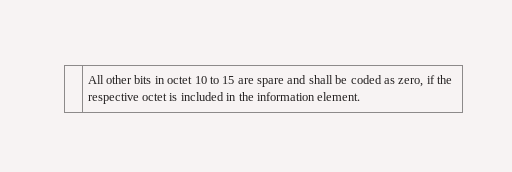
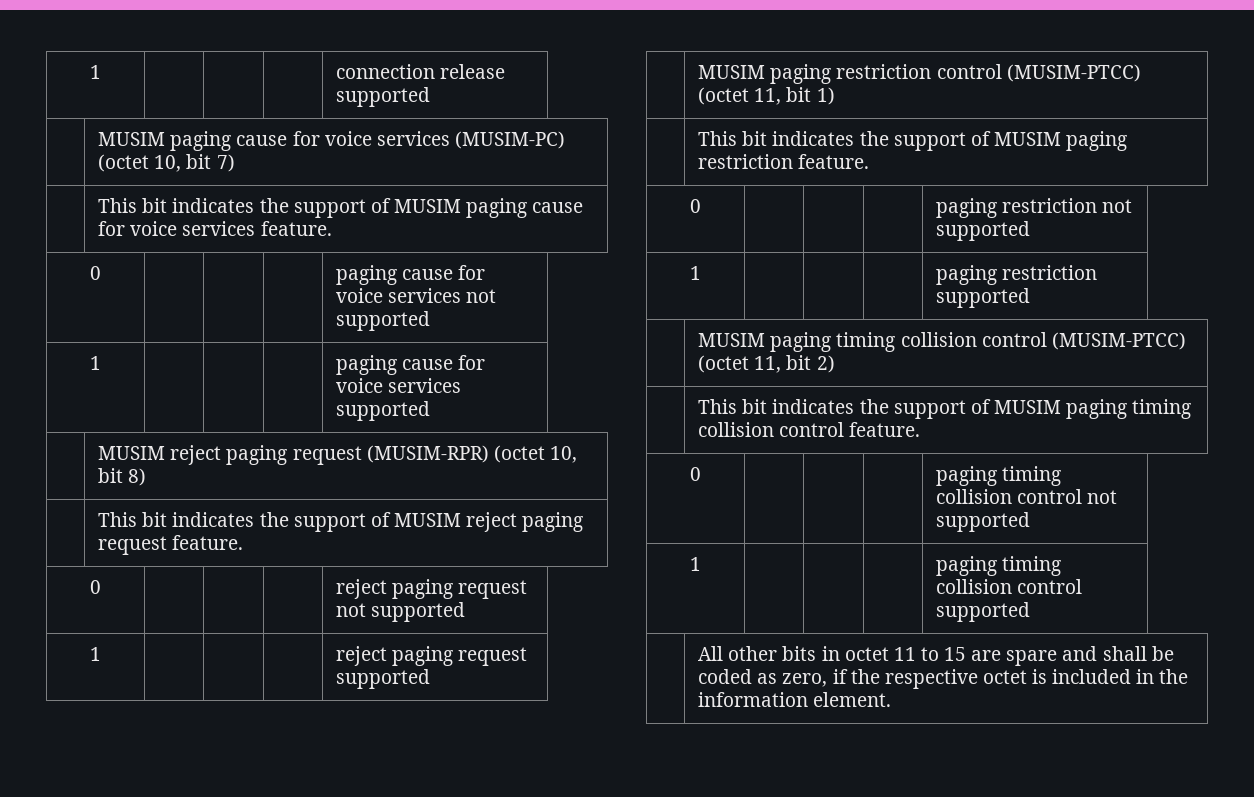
(87, 79) none -> [90,65,101,79] [336,64,506,79] [336,87,431,107] [98,131,565,151] [98,154,235,172] [98,198,584,218] [98,221,332,236] [90,266,101,280] [336,265,486,285] [336,288,497,303] [336,311,431,331] [90,356,101,370] [336,355,486,375] [336,378,462,393] [336,401,431,421] [98,445,577,465] [98,468,147,486] [98,512,584,532] [98,535,244,555] [90,580,101,594] [336,579,528,599] [336,602,466,622] [90,647,101,661] [336,646,528,666] [336,669,431,689] [698,64,1141,84] [698,87,835,105] [698,131,1128,151] [698,154,870,169] [690,199,701,213] [936,198,1133,218] [936,221,1031,241] [690,266,701,280] [936,265,1098,285] [936,288,1031,308] [698,332,1186,352] [698,355,835,373] [698,399,1192,419] [698,422,921,437] [690,467,701,481] [936,466,1062,486] [936,489,1118,504] [936,512,1031,532] [690,557,701,571] [936,556,1062,576] [936,579,1083,594] [936,602,1031,622] 1 | | | | connection release supported // | MUSIM paging cause for voice services (MUSIM-PC) (octet 10, bit 7) // | This bit indicates the support of MUSIM paging cause for voice services feature. // 0 | | | | paging cause for voice services not supported // 1 | | | | paging cause for voice services supported // | MUSIM reject paging request (MUSIM-RPR) (octet 10, bit 8) // | This bit indicates the support of MUSIM reject paging request feature. // 0 | | | | reject paging request not supported // 1 | | | | reject paging request supported // | MUSIM paging restriction control (MUSIM-PTCC) (octet 11, bit 1) // | This bit indicates the support of MUSIM paging restriction feature. // 0 | | | | paging restriction not supported // 1 | | | | paging restriction supported // | MUSIM paging timing collision control (MUSIM-PTCC) (octet 11, bit 2) // | This bit indicates the support of MUSIM paging timing collision control feature. // 0 | | | | paging timing collision control not supported // 1 | | | | paging timing collision control supported //
[194,76,207,84] 10 -> [893,647,916,661] 11

